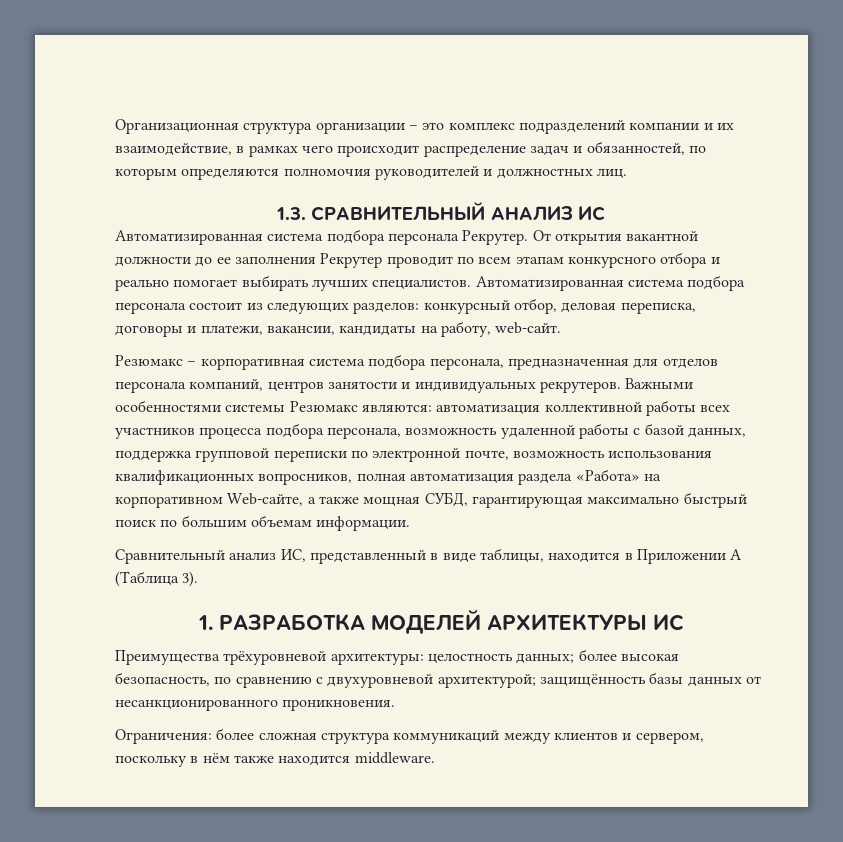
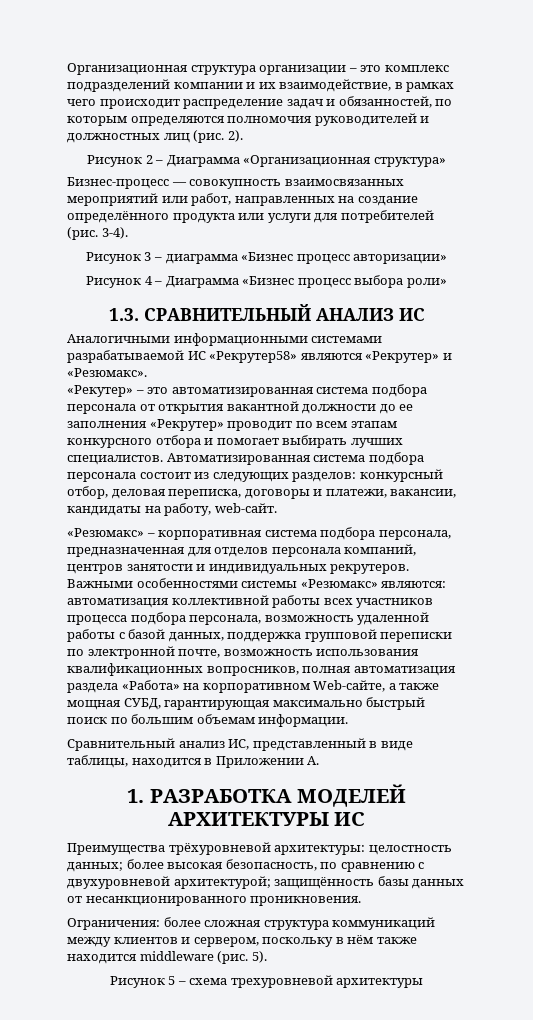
[596,168,627,179] [276,202,605,221] [115,229,551,245] лиц. // 1.3. СРАВНИТЕЛЬНЫЙ АНАЛИЗ ИС // Автоматизированная система подбора персонала Рекрутер. От -> [163,130,243,143] [87,155,446,167] [67,177,404,189] [67,193,418,206] [67,210,434,223] [67,227,128,240] [85,252,448,264] [86,275,447,288] [108,304,425,321] [67,333,383,346] [67,350,452,363] [67,368,147,377] [67,384,427,397] [67,404,155,414] лиц (рис. 2). // Рисунок 2 – Диаграмма «Организационная структура» // Бизнес-процесс — совокупность взаимосвязанных мероприятий или работ, направленных на создание определённого продукта или услуги для потребителей (рис. 3-4). // Рисунок 3 – диаграмма «Бизнес процесс авторизации» // Рисунок 4 – Диаграмма «Бизнес процесс выбора роли» // 1.3. СРАВНИТЕЛЬНЫЙ АНАЛИЗ ИС // Аналогичными информационными системами разрабатываемой ИС «Рекрутер58» являются «Рекрутер» и «Резюмакс». // «Рекутер» – это автоматизированная система подбора персонала от
[320,253,383,268] Рекрутер -> [149,419,224,431] «Рекрутер»
[115,279,169,291] реально -> (214, 441) none
[115,355,183,366] Резюмакс -> [67,528,144,537] «Резюмакс»
[289,401,358,412] Резюмакс -> [300,579,378,588] «Резюмакс»
[730,549,743,560] [115,571,199,587] А (Таблица 3). -> [307,756,320,765] А.
[354,752,435,764] middleware. -> [139,951,267,964] [109,975,424,988] middleware (рис. 5). // Рисунок 5 – схема трехуровневой архитектуры

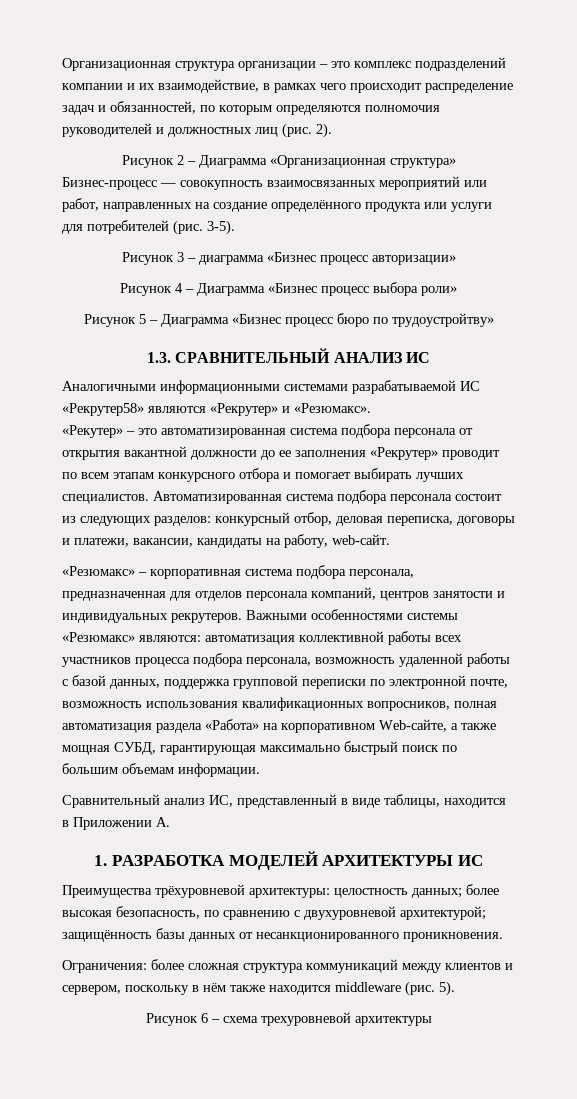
[101,227,128,239] 3-4). -> [207,220,235,235] 3-5).
(447, 283) none -> [83,313,494,327] // Рисунок 5 – Диаграмма «Бизнес процесс бюро по трудоустройтву»
[168,976,176,985] 5 -> [200,1013,208,1023] 6

